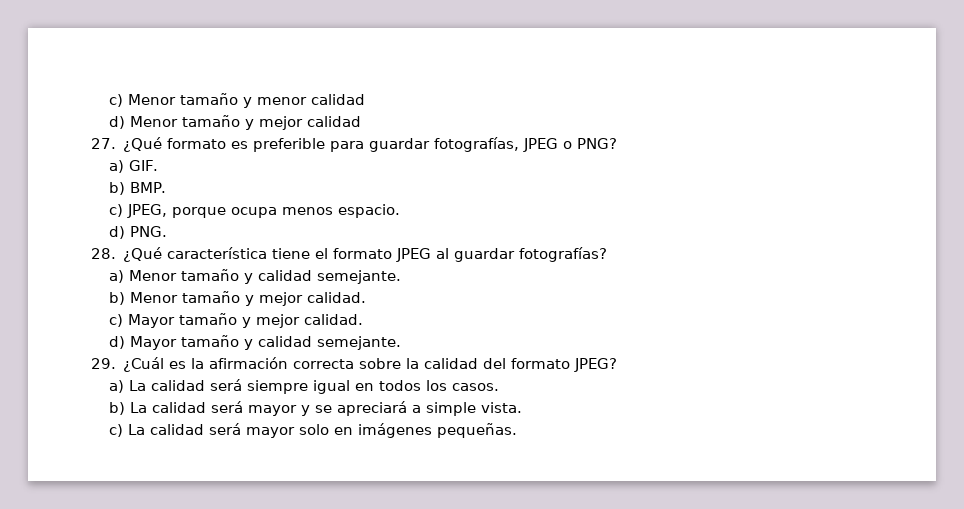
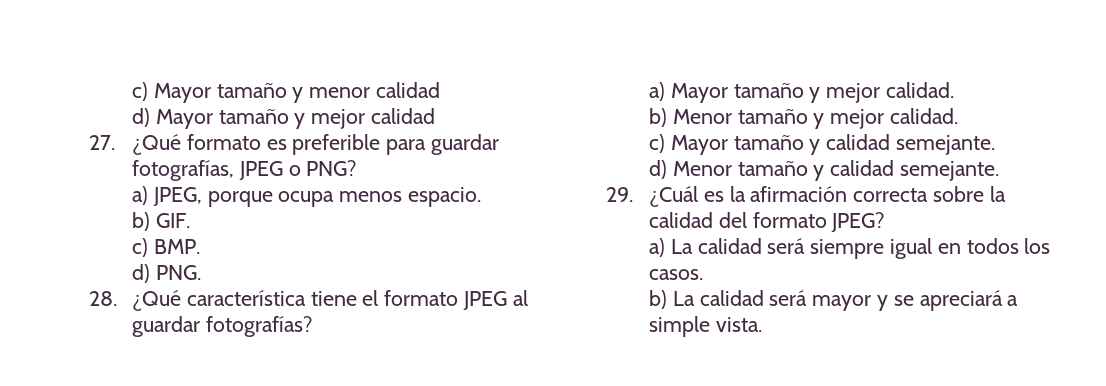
[108,94,176,107] c) Menor -> [131,82,211,103] c) Mayor
[129,116,178,127] Menor -> [155,109,213,129] Mayor
[128,160,159,171] [108,182,167,195] [108,204,123,217] GIF. // b) BMP. // c) -> (148, 195) none
(400, 211) none -> [131,212,190,231] [131,238,200,257] // b) GIF. // c) BMP.
[128,269,401,284] Menor tamaño y calidad semejante. -> [670,82,954,103] Mayor tamaño y mejor calidad.
[255,314,363,328] [108,336,177,350] mejor calidad. // d) Mayor -> [826,134,995,155] [648,160,732,179] calidad semejante. // d) Menor
[108,423,517,438] // c) La calidad será mayor solo en imágenes pequeñas. -> (762, 324) none

